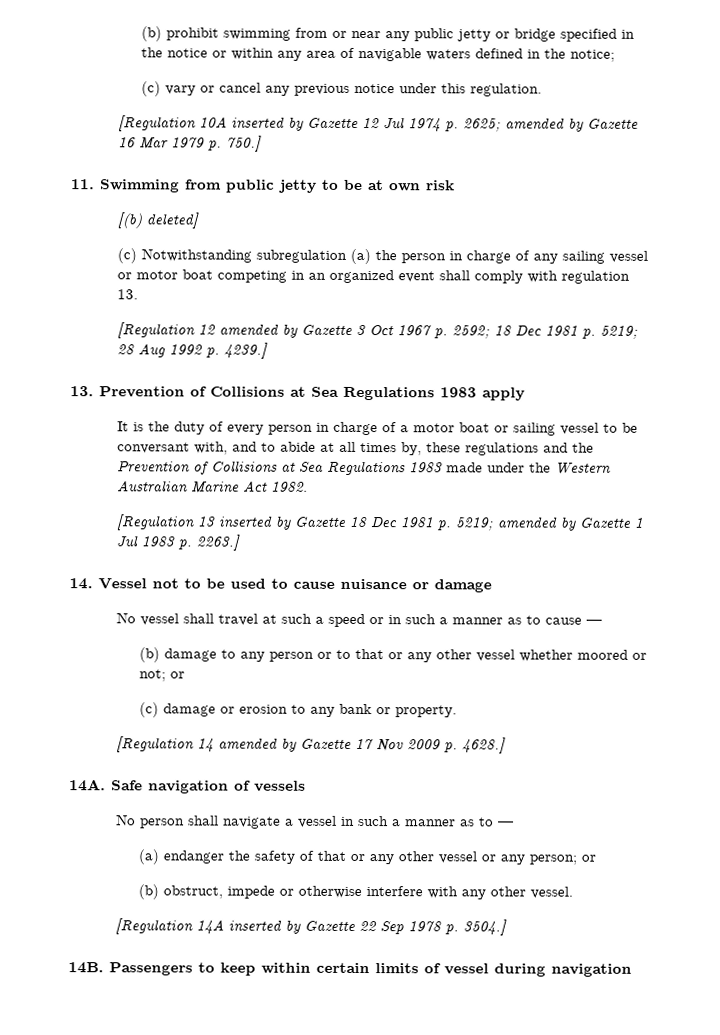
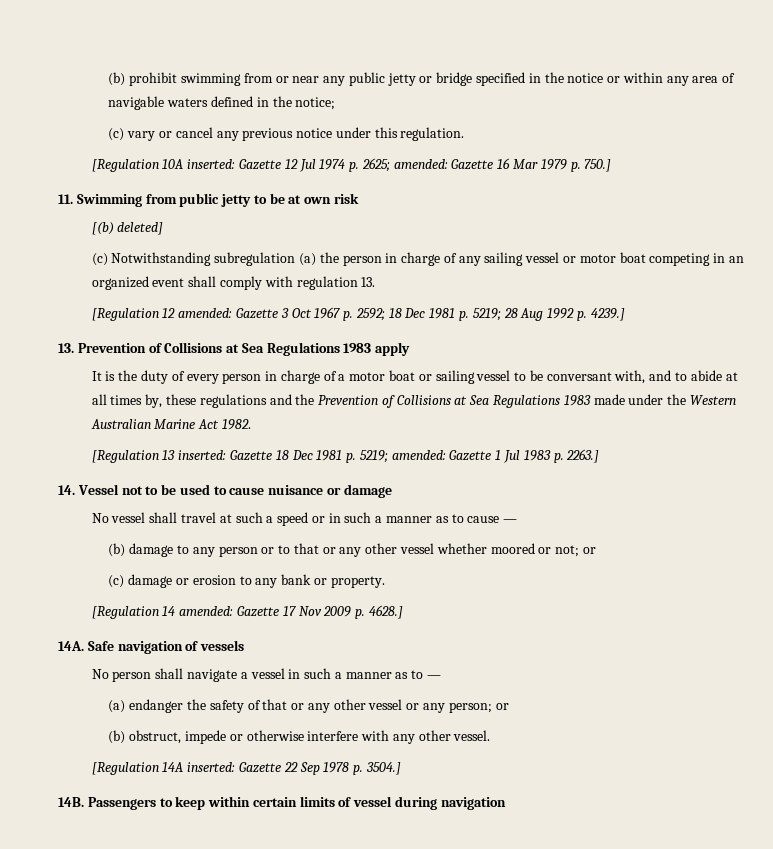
[230,116,304,131] inserted by -> [187,159,236,169] inserted:
[504,117,584,132] amended by -> [393,159,448,169] amended:
[218,323,298,338] amended by -> [178,308,233,318] amended:
[217,515,292,530] inserted by -> [178,450,227,460] inserted:
[496,516,577,531] amended by -> [391,450,446,460] amended:
[217,737,297,752] amended by -> [179,606,234,616] amended:
[227,919,301,934] inserted by -> [187,762,236,772] inserted:

